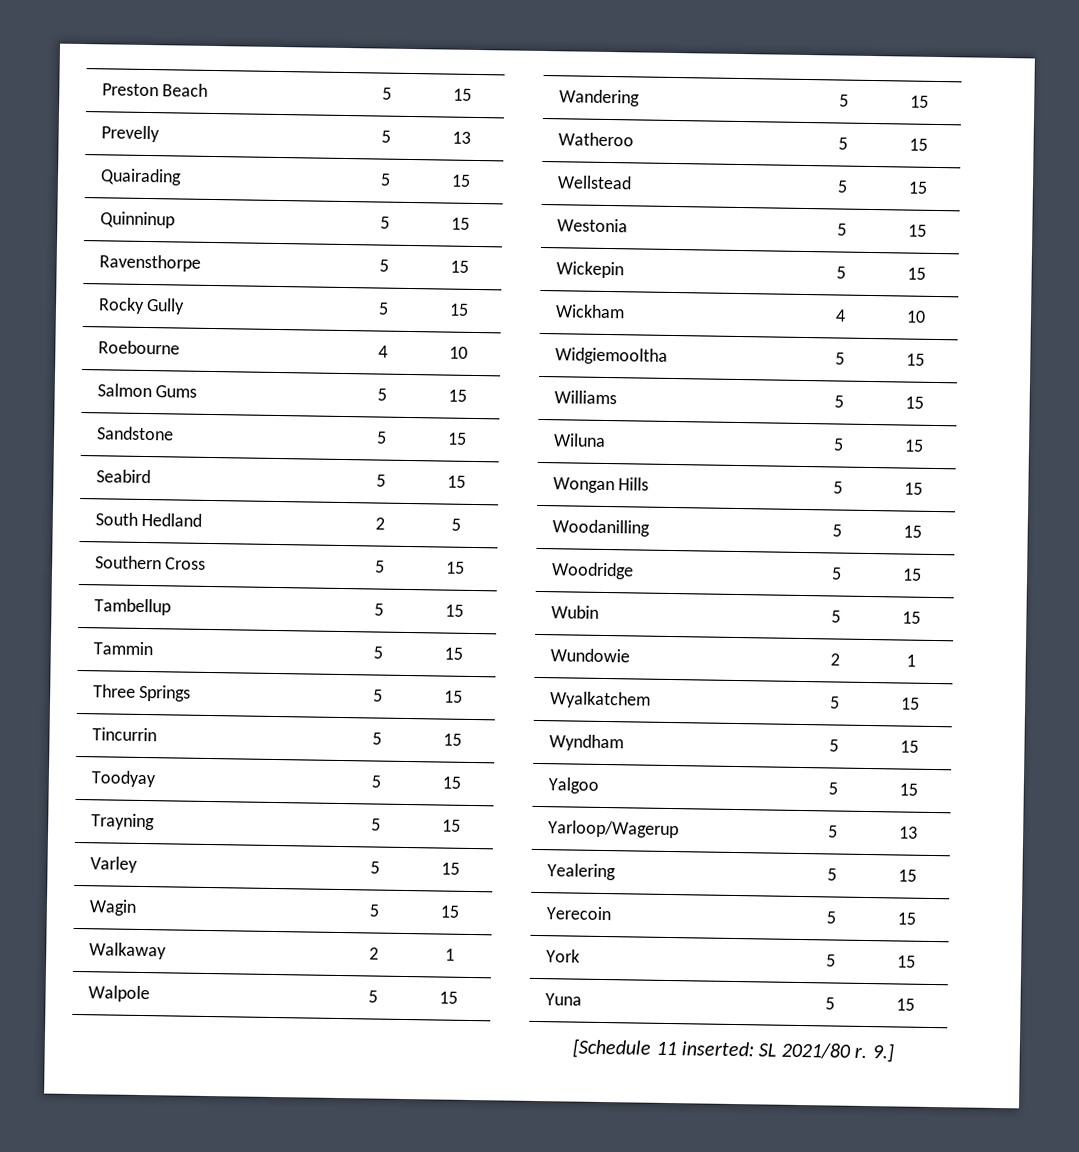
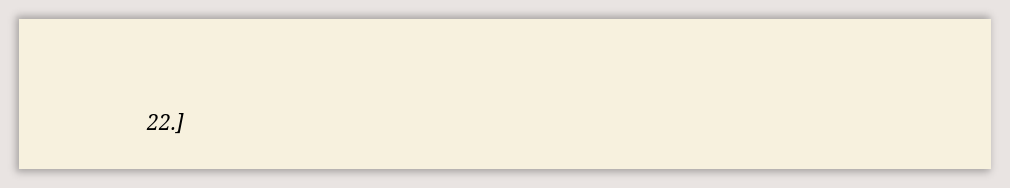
[101,83,209,97] [382,87,392,100] [453,88,472,101] [100,125,160,143] [381,130,391,143] [452,131,471,144] [99,168,182,186] [380,173,391,186] [451,174,471,187] [99,211,175,229] [380,216,390,229] [451,217,470,230] [98,254,201,272] [379,259,389,272] [450,260,469,273] [97,297,186,315] [378,302,389,315] [449,303,469,316] [97,340,180,355] [378,345,388,358] [449,346,468,359] [96,383,198,398] [377,388,387,401] [448,389,467,402] [96,426,174,441] [376,431,387,444] [447,432,467,445] [95,469,151,484] [376,474,386,487] [447,475,466,488] [94,512,203,527] [375,517,385,530] [450,518,461,531] [94,555,207,570] [375,560,385,573] [446,561,465,574] [93,598,171,616] [374,603,384,616] [445,604,464,617] [92,641,153,656] [373,646,383,659] [444,647,463,660] [92,684,192,702] [373,689,383,702] [444,690,463,703] [91,727,157,742] [372,732,382,745] [443,733,462,746] [90,770,156,788] [371,775,381,788] [442,776,461,789] [90,813,155,831] [371,818,381,831] [442,819,461,832] [89,856,138,873] [370,861,380,874] [441,862,460,875] [88,899,137,916] [369,904,379,917] [440,905,459,918] [88,942,167,960] [369,947,379,960] [444,948,455,961] [87,985,150,1003] [368,990,378,1003] [439,991,458,1004] [558,89,640,107] [839,94,849,107] [910,95,929,108] [557,132,634,147] [838,137,848,150] [909,138,928,151] [556,175,632,190] [837,180,848,193] [908,181,928,194] [556,218,628,233] [837,223,847,236] [908,224,927,237] [555,261,624,279] [836,266,846,279] [907,267,926,280] [554,304,625,319] [835,309,846,322] [906,310,926,323] [554,347,668,365] [835,352,845,365] [906,353,925,366] [553,390,617,405] [834,395,844,408] [905,396,924,409] [552,433,606,447] [833,438,844,451] [904,439,924,452] [552,477,650,494] [833,481,843,494] [904,482,923,495] [551,519,650,537] [832,524,842,537] [903,525,922,538] [550,562,634,580] [831,567,842,580] [902,568,922,581] [550,605,599,619] [831,610,841,623] [902,611,921,624] [549,648,630,663] [830,653,840,666] [905,654,916,667] [549,691,651,709] [830,696,840,709] [901,697,920,710] [548,734,624,752] [829,739,839,752] [900,740,919,753] [547,777,599,794] [828,782,838,795] [899,783,918,796] [547,820,679,839] [828,825,838,838] [899,826,918,839] [546,863,616,881] [827,868,837,881] [898,869,917,882] [545,906,611,921] [826,911,836,924] [897,912,916,925] [545,949,580,963] [826,954,836,967] [897,955,916,968] [544,993,582,1006] [825,997,835,1010] [896,998,915,1011] [572,1038,894,1063] Preston Beach | 5 | 15 // Prevelly | 5 | 13 // Quairading | 5 | 15 // Quinninup | 5 | 15 // Ravensthorpe | 5 | 15 // Rocky Gully | 5 | 15 // Roebourne | 4 | 10 // Salmon Gums | 5 | 15 // Sandstone | 5 | 15 // Seabird | 5 | 15 // South Hedland | 2 | 5 // Southern Cross | 5 | 15 // Tambellup | 5 | 15 // Tammin | 5 | 15 // Three Springs | 5 | 15 // Tincurrin | 5 | 15 // Toodyay | 5 | 15 // Trayning | 5 | 15 // Varley | 5 | 15 // Wagin | 5 | 15 // Walkaway | 2 | 1 // Walpole | 5 | 15 // Wandering | 5 | 15 // Watheroo | 5 | 15 // Wellstead | 5 | 15 // Westonia | 5 | 15 // Wickepin | 5 | 15 // Wickham | 4 | 10 // Widgiemooltha | 5 | 15 // Williams | 5 | 15 // Wiluna | 5 | 15 // Wongan Hills | 5 | 15 // Woodanilling | 5 | 15 // Woodridge | 5 | 15 // Wubin | 5 | 15 // Wundowie | 2 | 1 // Wyalkatchem | 5 | 15 // Wyndham | 5 | 15 // Yalgoo | 5 | 15 // Yarloop/Wagerup | 5 | 13 // Yealering | 5 | 15 // Yerecoin | 5 | 15 // York | 5 | 15 // Yuna | 5 | 15 // [Schedule 11 inserted: SL 2021/80 r. 9.] -> [146,113,185,134] 22.]

